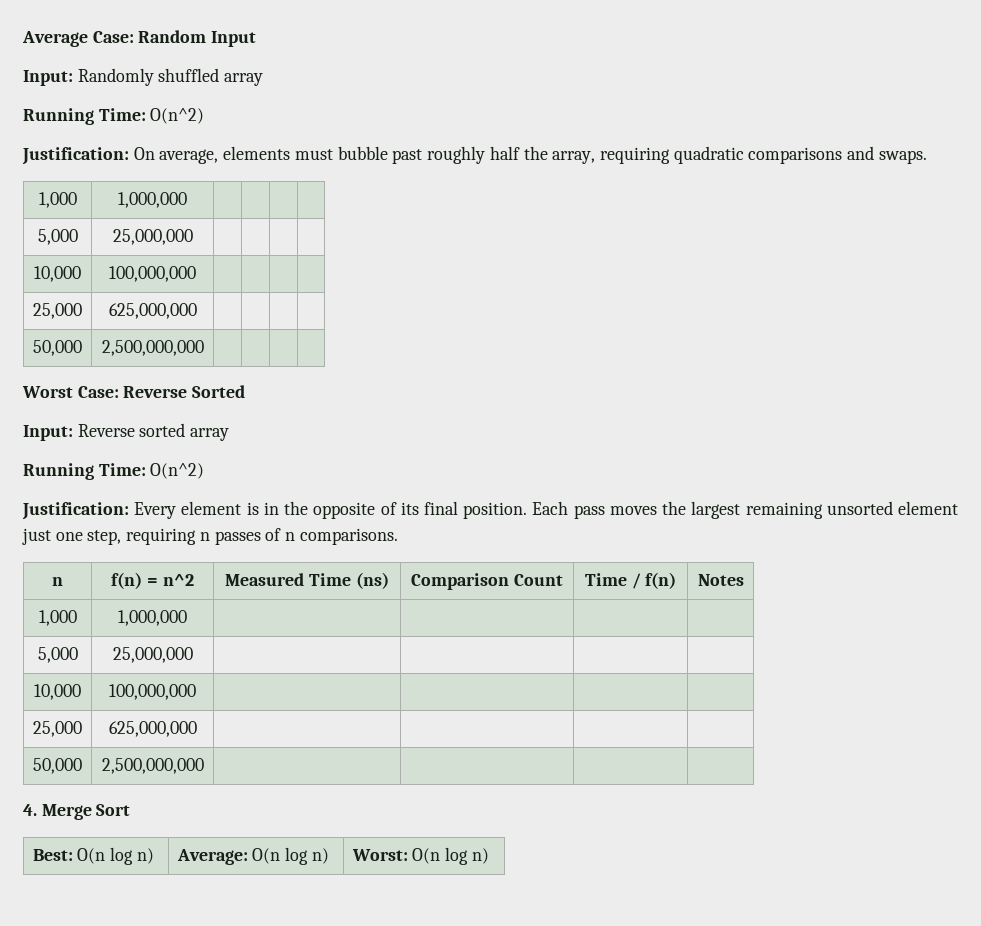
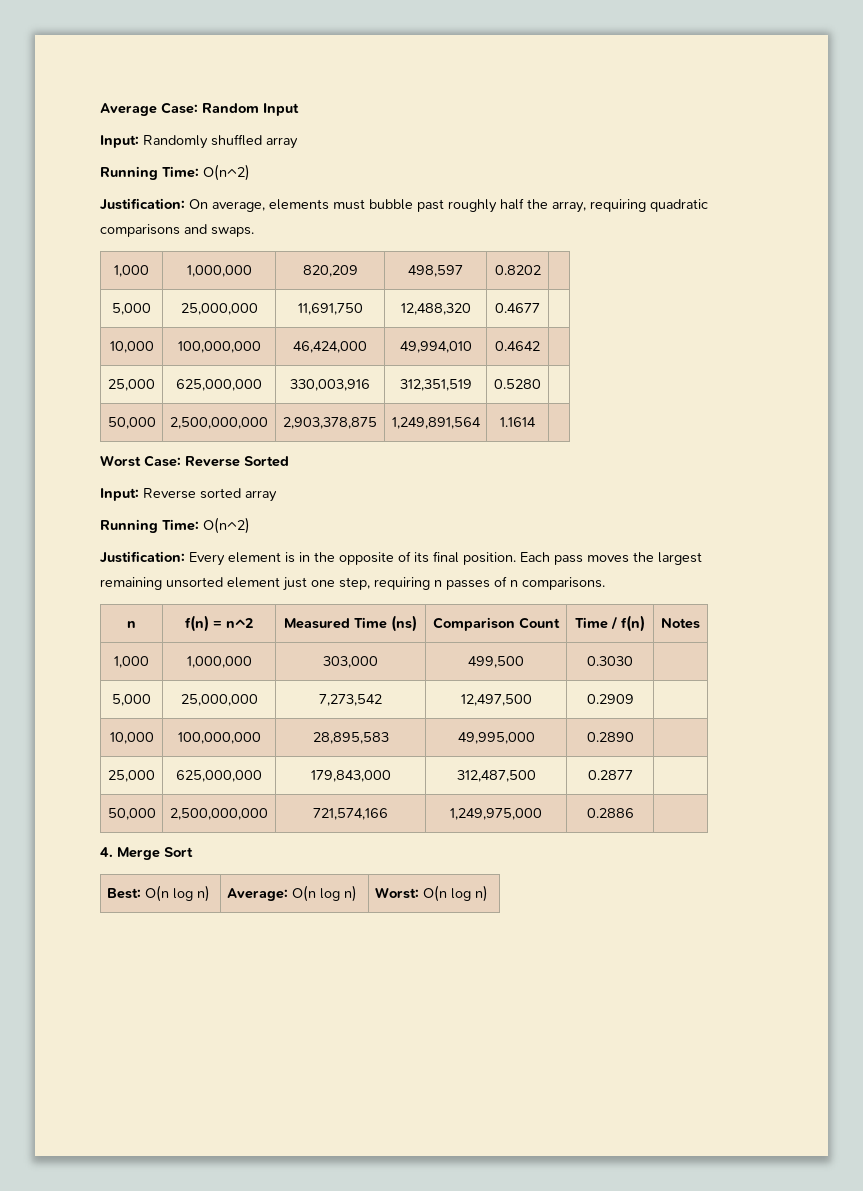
[37,229,78,245] [112,229,193,245] [34,266,81,282] [109,266,196,282] [33,303,82,319] [108,303,197,319] [33,340,82,356] [101,340,204,356] | | | // 5,000 | 25,000,000 | | | | // 10,000 | 100,000,000 | | | | // 25,000 | 625,000,000 | | | | // 50,000 | 2,500,000,000 | | | -> [302,265,358,277] [408,265,463,277] [494,265,541,275] [112,303,151,315] [180,303,258,315] [297,303,363,315] [400,303,471,315] [495,303,540,313] [109,341,154,353] [177,341,261,353] [293,341,367,353] [399,341,472,353] [495,341,540,351] [108,379,155,391] [176,379,262,391] [290,379,370,391] [399,379,472,391] [494,379,541,389] [107,417,156,429] [170,417,268,429] [283,417,377,429] [391,417,481,429] [500,417,536,427] 820,209 | 498,597 | 0.8202 | // 5,000 | 25,000,000 | 11,691,750 | 12,488,320 | 0.4677 | // 10,000 | 100,000,000 | 46,424,000 | 49,994,010 | 0.4642 | // 25,000 | 625,000,000 | 330,003,916 | 312,351,519 | 0.5280 | // 50,000 | 2,500,000,000 | 2,903,378,875 | 1,249,891,564 | 1.1614
[37,647,78,663] [112,647,193,663] [34,684,81,700] [109,684,196,700] [33,721,82,737] [108,721,197,737] [33,758,82,774] [101,758,204,774] | | | // 5,000 | 25,000,000 | | | | // 10,000 | 100,000,000 | | | | // 25,000 | 625,000,000 | | | | // 50,000 | 2,500,000,000 | | | -> [323,656,378,668] [468,656,524,668] [587,656,633,666] [112,694,151,706] [180,694,258,706] [319,694,382,706] [460,694,532,706] [586,694,634,704] [109,732,154,744] [177,732,261,744] [312,732,389,744] [457,732,535,744] [586,732,634,742] [108,770,155,782] [176,770,262,782] [310,770,391,782] [456,770,536,782] [587,770,633,780] [107,808,156,820] [170,808,268,820] [313,808,388,820] [450,808,542,820] [586,808,634,818] 303,000 | 499,500 | 0.3030 | // 5,000 | 25,000,000 | 7,273,542 | 12,497,500 | 0.2909 | // 10,000 | 100,000,000 | 28,895,583 | 49,995,000 | 0.2890 | // 25,000 | 625,000,000 | 179,843,000 | 312,487,500 | 0.2877 | // 50,000 | 2,500,000,000 | 721,574,166 | 1,249,975,000 | 0.2886

